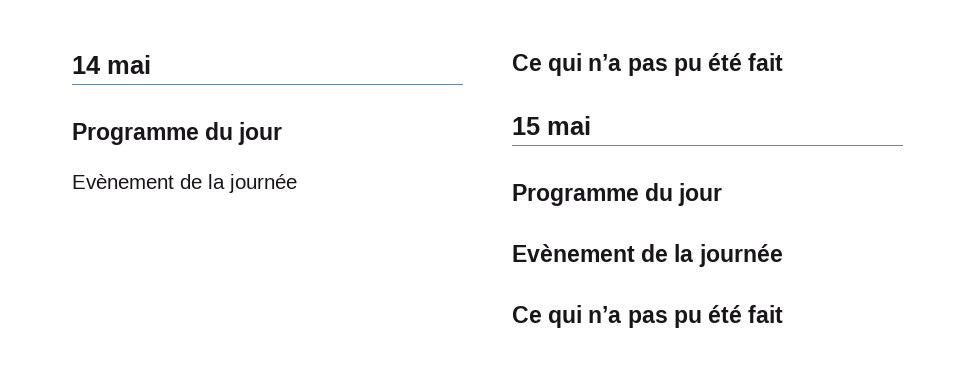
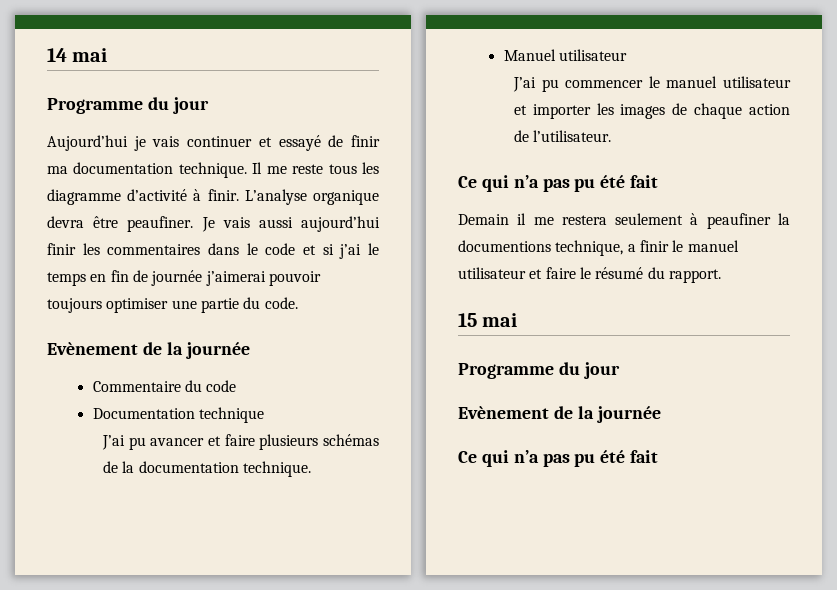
[72,174,297,193] [512,53,784,76] Evènement de la journée // Ce qui n’a pas pu été fait -> [47,135,380,151] [47,162,379,178] [47,189,380,205] [47,216,381,232] [47,243,380,259] [47,270,321,286] [47,297,298,313] [47,342,250,359] [92,380,237,392] [92,407,264,423] [101,434,379,450] [102,461,311,477] [503,49,627,61] [512,76,791,92] [513,103,790,119] [513,130,612,142] [458,175,659,192] [458,213,790,229] [458,240,739,256] [458,267,721,283] Aujourd’hui je vais continuer et essayé de finir ma documentation technique. Il me reste tous les diagramme d’activité à finir. L’analyse organique devra être peaufiner. Je vais aussi aujourd’hui finir les commentaires dans le code et si j’ai le temps en fin de journée j’aimerai pouvoir toujours optimiser une partie du code. // Evènement de la journée // Commentaire du code // Documentation technique // J’ai pu avancer et faire plusieurs schémas de la documentation technique. // Manuel utilisateur // J’ai pu commencer le manuel utilisateur et importer les images de chaque action de l’utilisateur. // Ce qui n’a pas pu été fait // Demain il me restera seulement à peaufiner la documentions technique, a finir le manuel utilisateur et faire le résumé du rapport.

